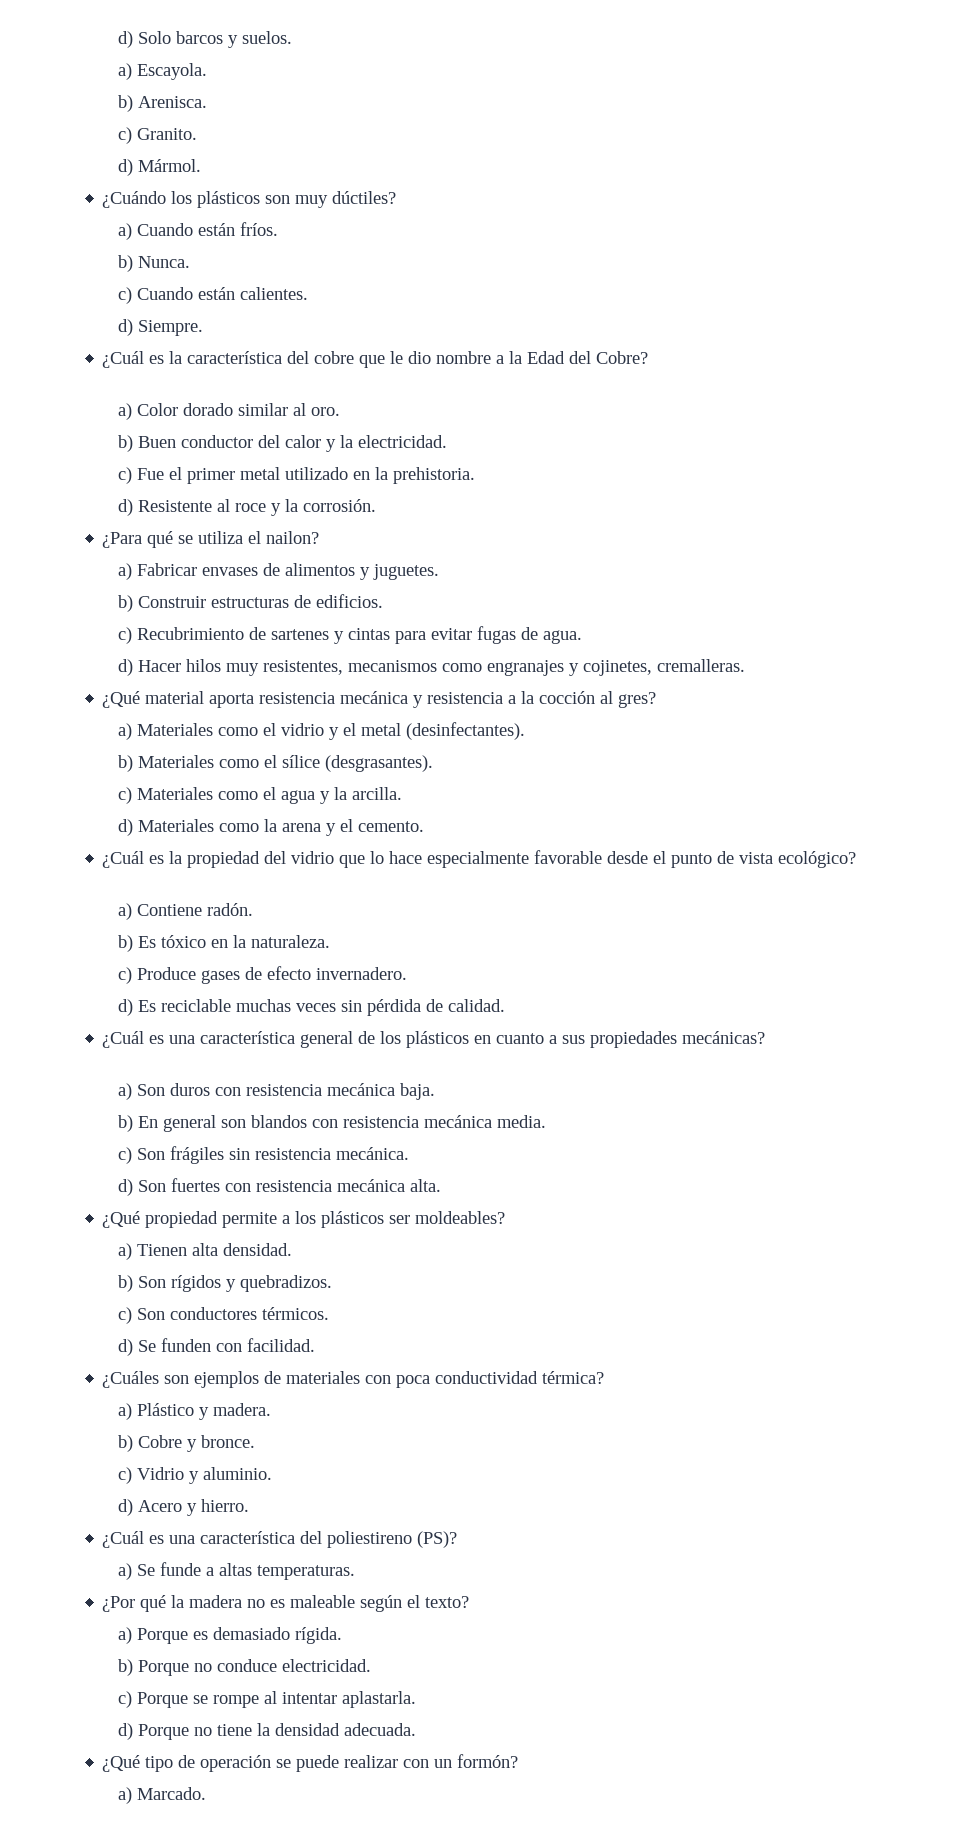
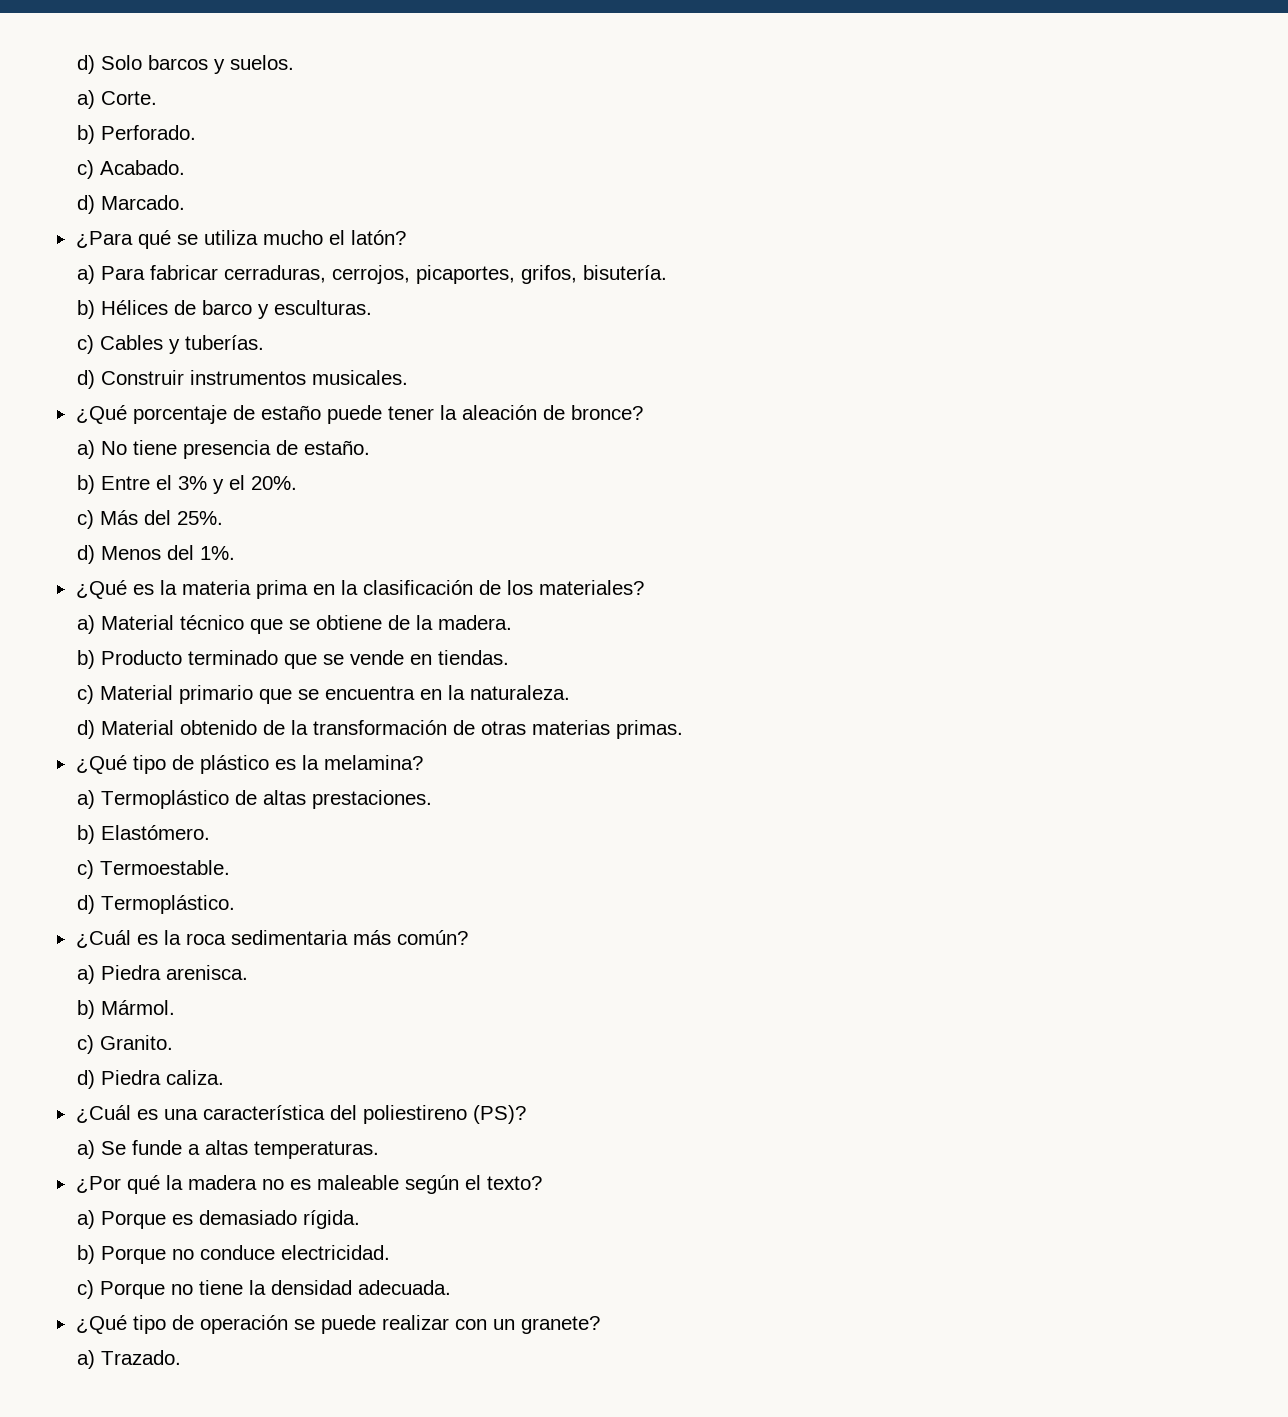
[137,63,208,80] [118,95,208,112] [118,127,198,144] [118,159,202,176] [102,191,397,208] [118,222,279,240] [118,255,191,272] [118,287,309,304] [118,319,204,336] [102,351,649,368] [118,403,341,420] [118,435,448,452] [118,467,476,484] [118,499,377,516] [102,531,320,548] [118,563,440,580] [118,594,384,612] [118,626,583,644] [118,659,746,676] [102,691,657,708] [118,722,526,740] [118,755,434,772] [118,787,403,804] [118,819,425,836] [102,850,857,868] [118,903,254,920] [118,935,331,952] [118,966,408,984] [118,999,506,1016] [102,1031,766,1048] [118,1083,436,1100] [118,1115,547,1132] [118,1146,410,1164] [118,1178,442,1196] [102,1211,506,1228] [118,1243,293,1260] [118,1275,333,1292] [118,1307,330,1324] [118,1338,316,1356] [102,1371,605,1388] [118,1403,272,1420] [118,1435,256,1452] [118,1467,273,1484] [118,1499,250,1516] Escayola. // b) Arenisca. // c) Granito. // d) Mármol. // ¿Cuándo los plásticos son muy dúctiles? // a) Cuando están fríos. // b) Nunca. // c) Cuando están calientes. // d) Siempre. // ¿Cuál es la característica del cobre que le dio nombre a la Edad del Cobre? // a) Color dorado similar al oro. // b) Buen conductor del calor y la electricidad. // c) Fue el primer metal utilizado en la prehistoria. // d) Resistente al roce y la corrosión. // ¿Para qué se utiliza el nailon? // a) Fabricar envases de alimentos y juguetes. // b) Construir estructuras de edificios. // c) Recubrimiento de sartenes y cintas para evitar fugas de agua. // d) Hacer hilos muy resistentes, mecanismos como engranajes y cojinetes, cremalleras. // ¿Qué material aporta resistencia mecánica y resistencia a la cocción al gres? // a) Materiales como el vidrio y el metal (desinfectantes). // b) Materiales como el sílice (desgrasantes). // c) Materiales como el agua y la arcilla. // d) Materiales como la arena y el cemento. // ¿Cuál es la propiedad del vidrio que lo hace especialmente favorable desde el punto de vista ecológico? // a) Contiene radón. // b) Es tóxico en la naturaleza. // c) Produce gases de efecto invernadero. // d) Es reciclable muchas veces sin pérdida de calidad. // ¿Cuál es una característica general de los plásticos en cuanto a sus propiedades mecánicas? // a) Son duros con resistencia mecánica baja. // b) En general son blandos con resistencia mecánica media. // c) Son frágiles sin resistencia mecánica. // d) Son fuertes con resistencia mecánica alta. // ¿Qué propiedad permite a los plásticos ser moldeables? // a) Tienen alta densidad. // b) Son rígidos y quebradizos. // c) Son conductores térmicos. // d) Se funden con facilidad. // ¿Cuáles son ejemplos de materiales con poca conductividad térmica? // a) Plástico y madera. // b) Cobre y bronce. // c) Vidrio y aluminio. // d) Acero y hierro. -> [100,91,157,105] [76,125,196,144] [76,160,185,179] [76,195,185,214] [75,230,406,249] [76,265,667,284] [76,300,372,319] [76,335,264,354] [76,370,408,389] [75,405,643,424] [76,440,370,459] [76,475,297,494] [76,510,223,529] [76,545,235,564] [75,580,644,599] [76,615,512,634] [76,650,509,669] [76,685,570,704] [76,720,683,739] [75,755,423,774] [76,790,432,809] [76,825,210,844] [76,860,230,879] [76,895,235,914] [75,930,468,948] [76,965,248,984] [76,1000,175,1019] [76,1035,173,1054] [76,1070,224,1089] Corte. // b) Perforado. // c) Acabado. // d) Marcado. // ¿Para qué se utiliza mucho el latón? // a) Para fabricar cerraduras, cerrojos, picaportes, grifos, bisutería. // b) Hélices de barco y esculturas. // c) Cables y tuberías. // d) Construir instrumentos musicales. // ¿Qué porcentaje de estaño puede tener la aleación de bronce? // a) No tiene presencia de estaño. // b) Entre el 3% y el 20%. // c) Más del 25%. // d) Menos del 1%. // ¿Qué es la materia prima en la clasificación de los materiales? // a) Material técnico que se obtiene de la madera. // b) Producto terminado que se vende en tiendas. // c) Material primario que se encuentra en la naturaleza. // d) Material obtenido de la transformación de otras materias primas. // ¿Qué tipo de plástico es la melamina? // a) Termoplástico de altas prestaciones. // b) Elastómero. // c) Termoestable. // d) Termoplástico. // ¿Cuál es la roca sedimentaria más común? // a) Piedra arenisca. // b) Mármol. // c) Granito. // d) Piedra caliza.
[193,1691,417,1708] [118,1723,190,1740] se rompe al intentar aplastarla. // d) Porque -> (165, 1290) none
[457,1754,519,1768] [118,1787,207,1804] formón? // a) Marcado. -> [520,1316,600,1334] [76,1350,181,1369] granete? // a) Trazado.

